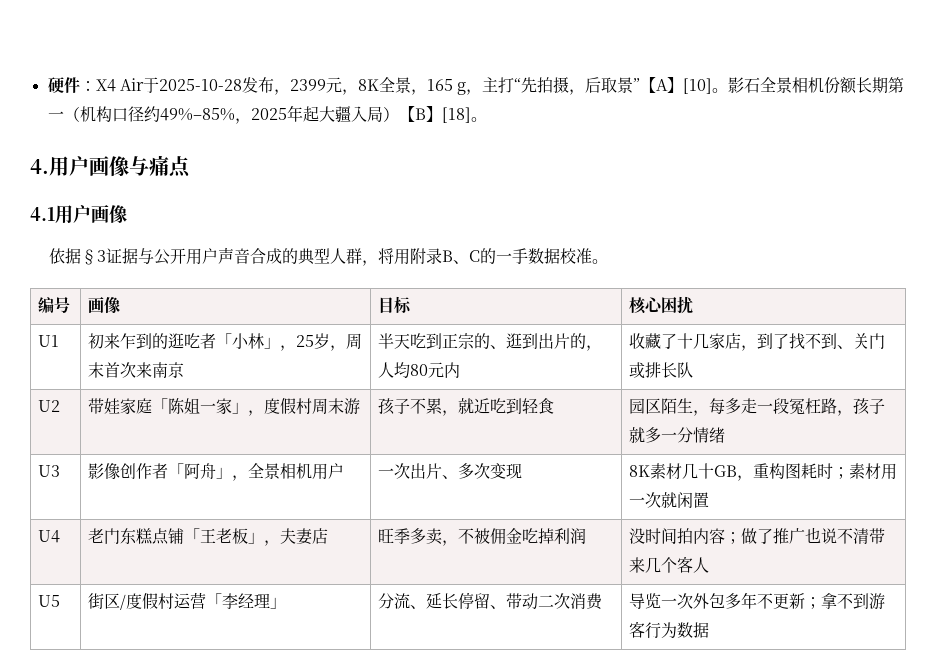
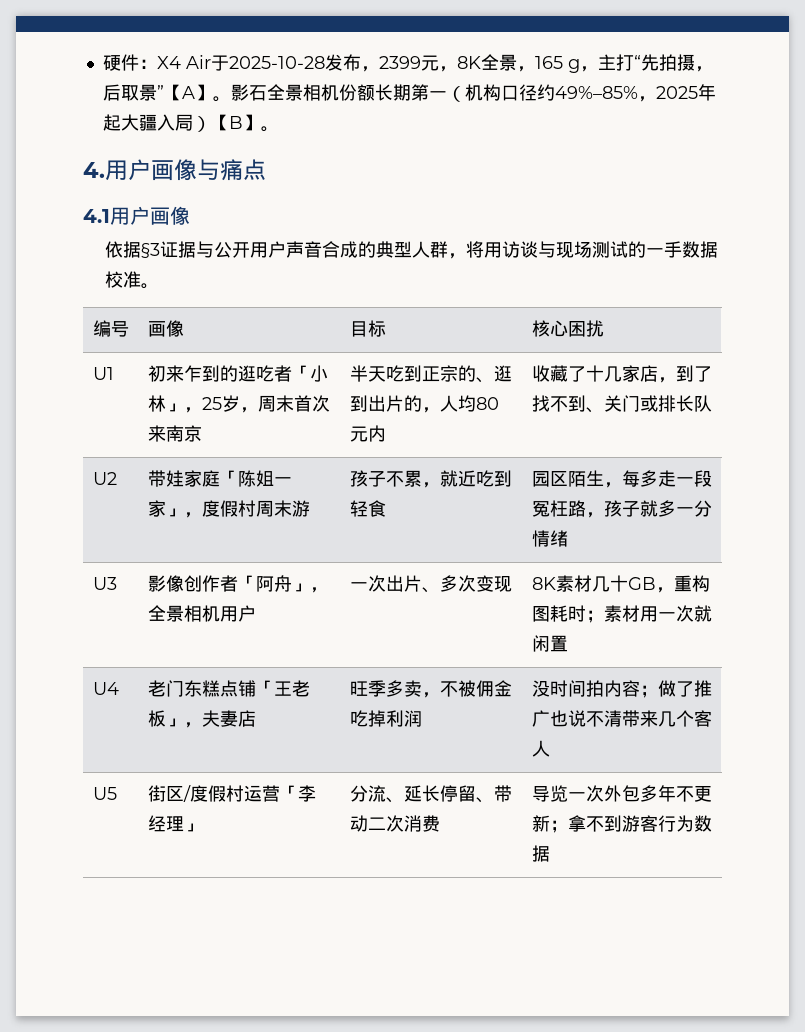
[683,78,713,94] [10] -> (213, 92) none
[441,107,471,123] [18] -> (261, 122) none
[409,248,480,265] 附录B、C -> [501,241,628,258] 访谈与现场测试

